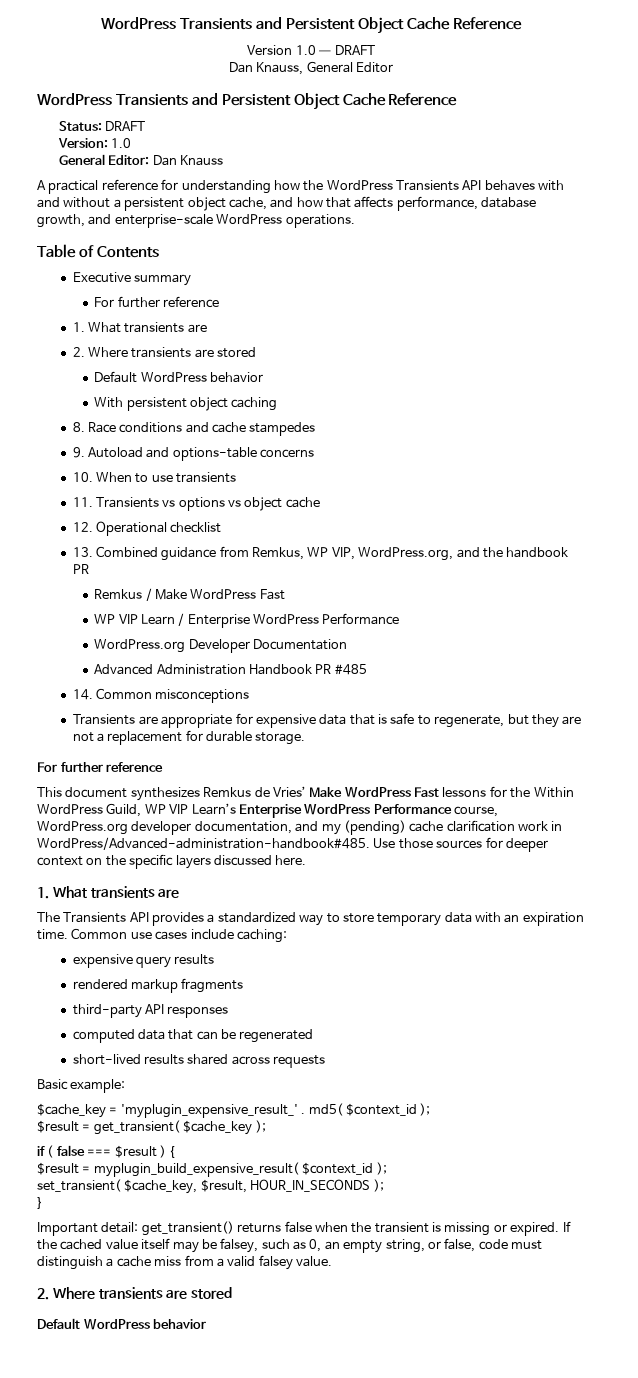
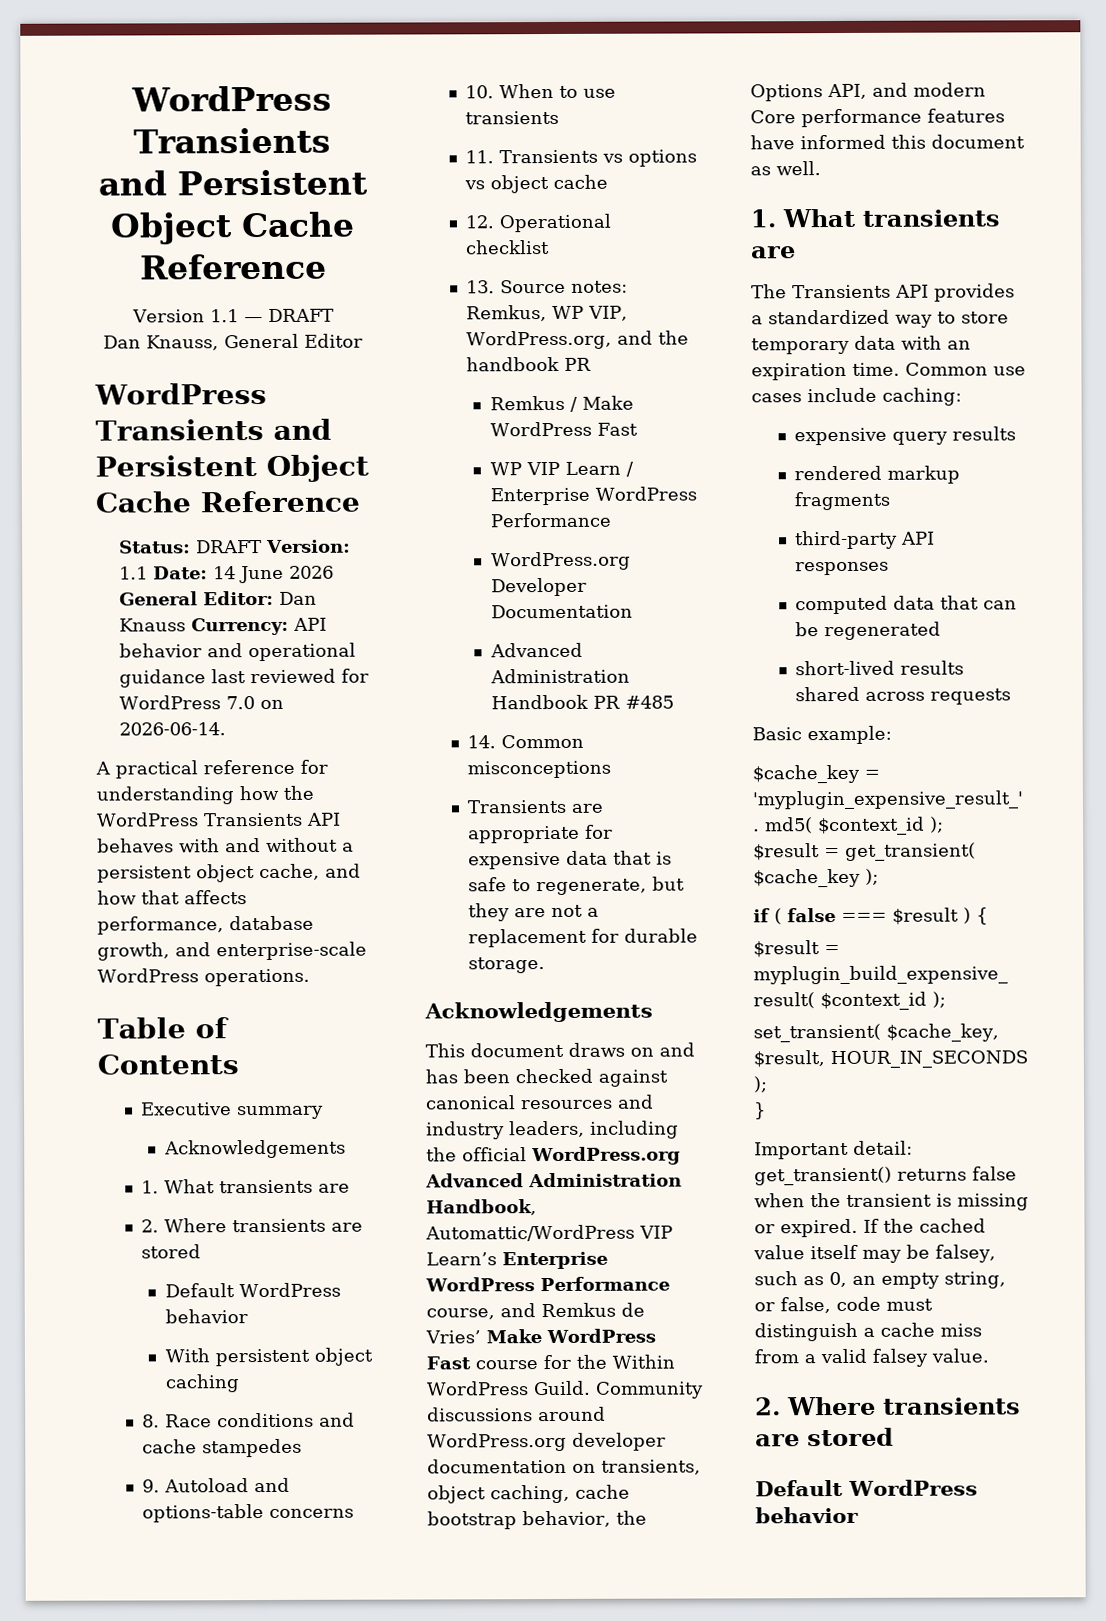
[295,45,316,55] 1.0 -> [209,309,239,323] 1.1
[57,138,132,148] [58,154,223,166] // Version: 1.0 // General Editor: Dan Knauss -> [266,539,352,553] [119,565,335,584] [119,590,318,606] [119,617,328,636] [119,642,357,662] [119,668,370,688] [119,695,285,710] [119,722,227,736] Version: 1.1 Date: 14 June 2026 General Editor: Dan Knauss Currency: API behavior and operational guidance last reviewed for WordPress 7.0 on 2026-06-14.
[94,296,219,308] For further reference -> [163,1139,346,1159] Acknowledgements
[95,546,249,561] Combined guidance from -> [500,279,629,294] Source notes:
[37,762,164,772] For further reference -> [424,1001,653,1023] Acknowledgements
[130,787,200,801] synthesizes -> [568,1042,695,1057] [425,1068,668,1087] [425,1094,654,1110] [426,1120,679,1140] [426,1146,681,1166] [425,1172,682,1188] [426,1199,537,1216] [425,1224,673,1242] [426,1251,608,1270] [425,1276,670,1292] [426,1303,536,1320] draws on and has been checked against canonical resources and industry leaders, including the official WordPress.org Advanced Administration Handbook, Automattic/WordPress VIP Learn’s Enterprise WordPress Performance course, and
[442,787,487,797] lessons -> [474,1360,538,1370] course
[106,803,498,818] [37,820,563,835] [37,837,548,852] [37,854,307,869] Guild, WP VIP Learn’s Enterprise WordPress Performance course, WordPress.org developer documentation, and my (pending) cache clarification work in WordPress/Advanced-administration-handbook#485. Use those sources for deeper context on the specific layers discussed here. -> [532,1380,704,1399] [427,1406,606,1422] [427,1432,666,1452] [427,1458,701,1475] [427,1484,630,1504] [427,1510,647,1530] [750,82,986,102] [750,108,1005,128] [750,134,1025,150] [750,161,821,176] Guild. Community discussions around WordPress.org developer documentation on transients, object caching, cache bootstrap behavior, the Options API, and modern Core performance features have informed this document as well.

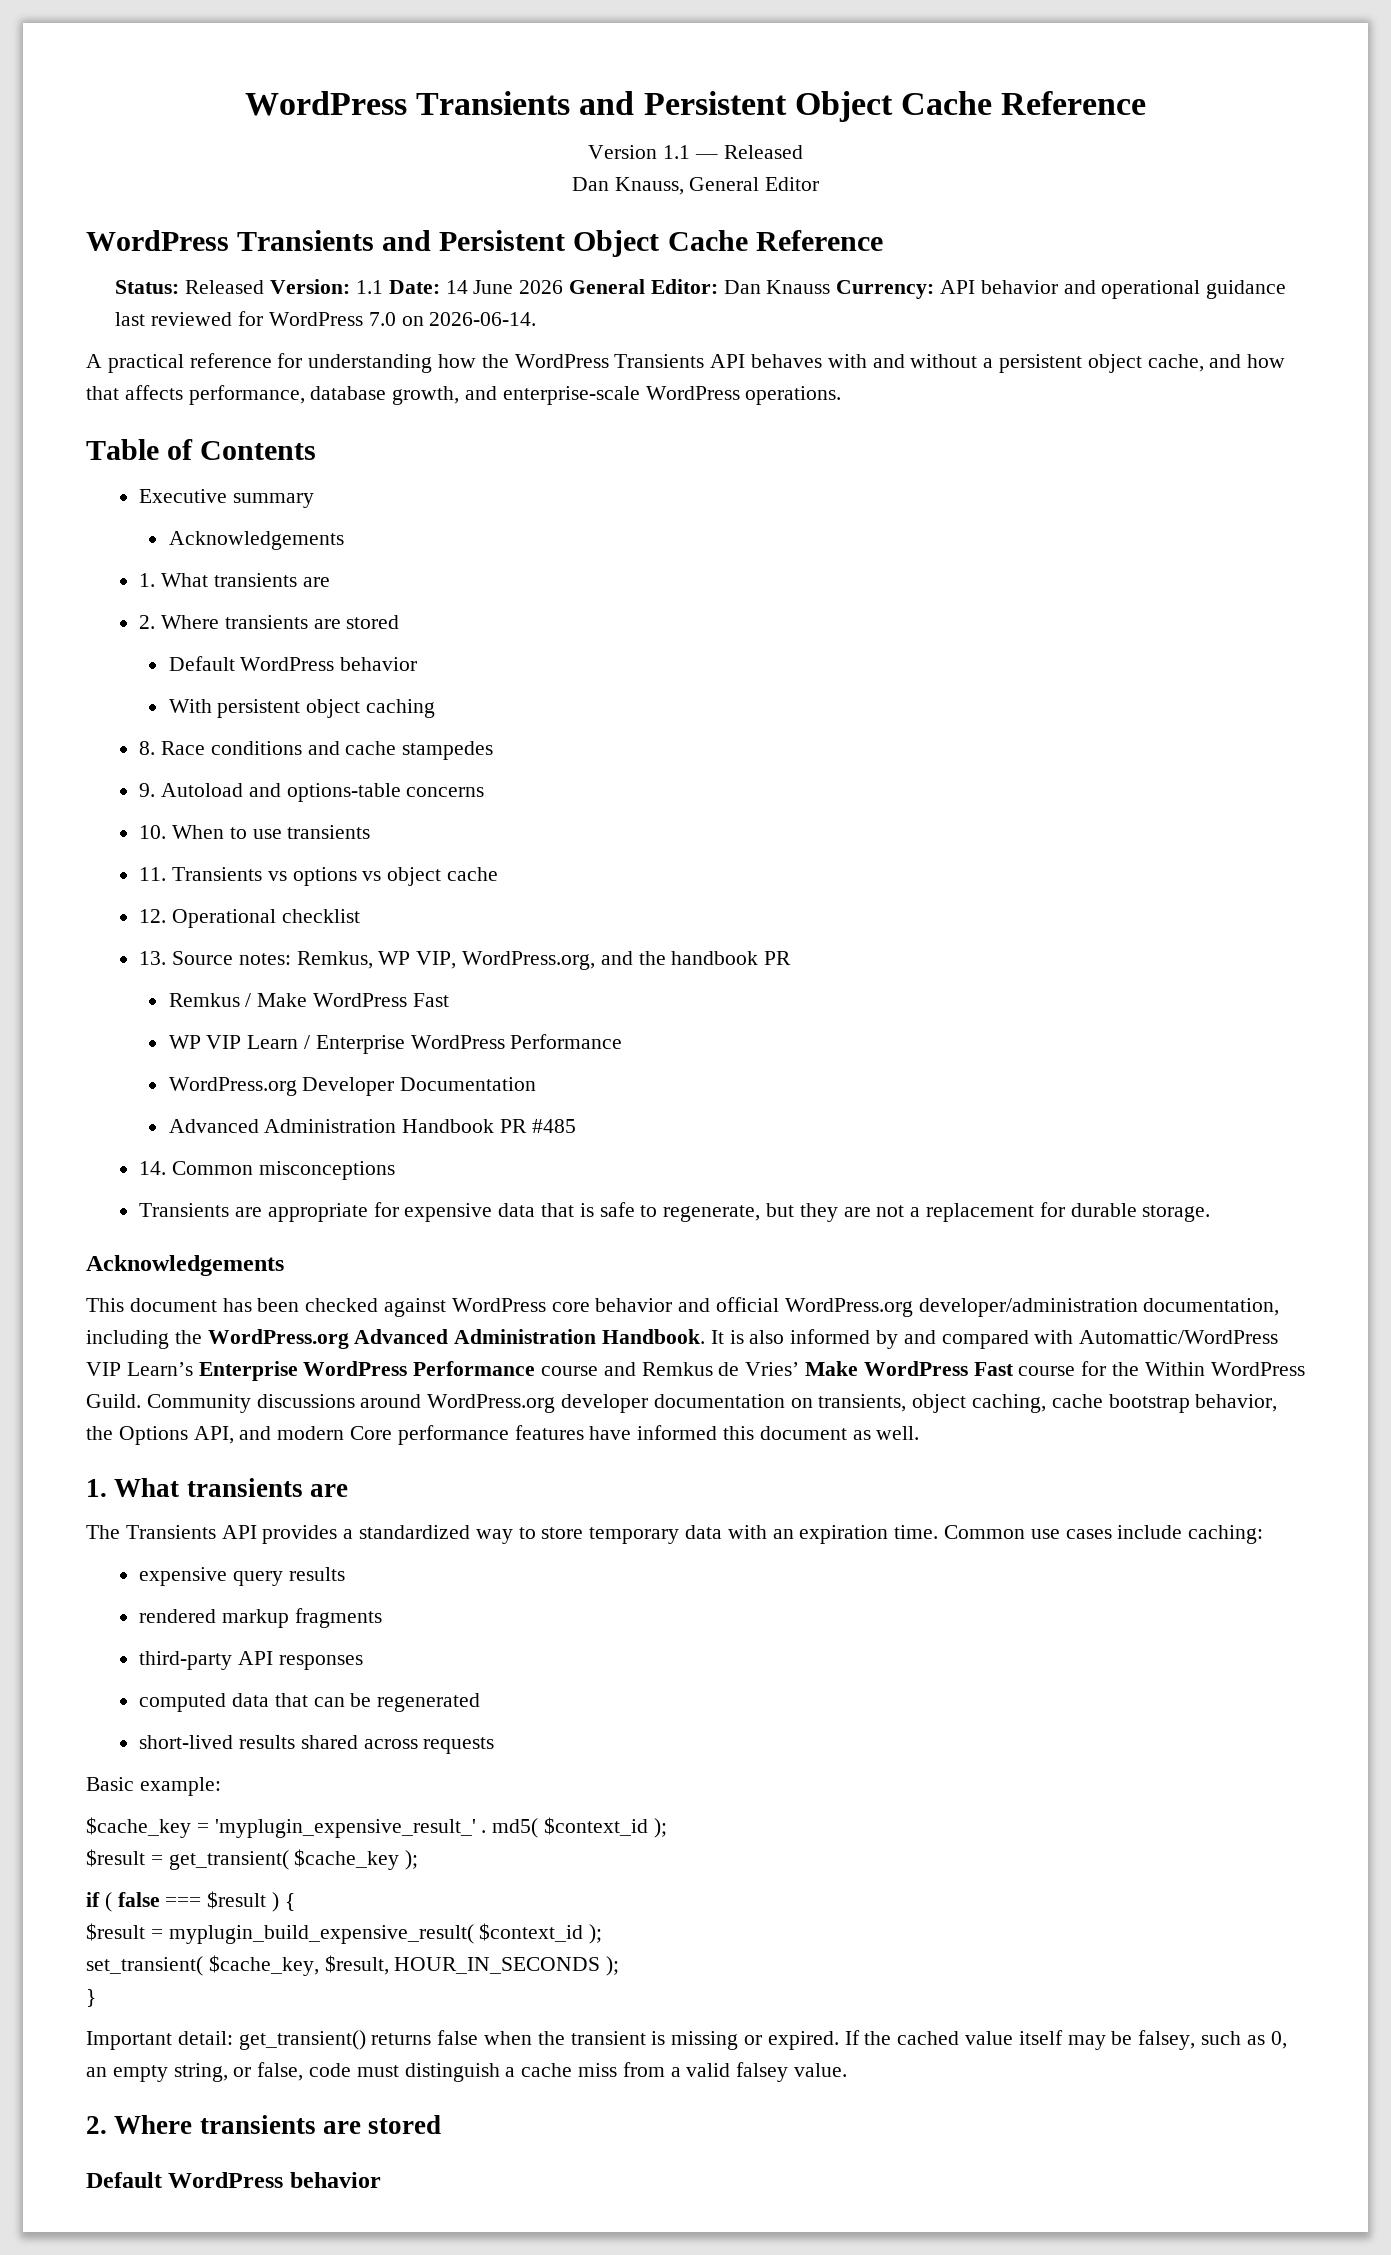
[267,308,334,322] DRAFT -> [723,145,803,159] Released
[196,540,263,554] DRAFT -> [185,280,265,294] Released
[568,1042,695,1057] draws on and -> (217, 1305) none
[425,1094,654,1110] [426,1120,585,1140] canonical resources and industry leaders, -> [451,1297,1280,1317] WordPress core behavior and official WordPress.org developer/administration documentation,
[462,1147,527,1162] official -> (202, 1337) none
[426,1199,537,1216] Handbook, -> [602,1329,1074,1349] Handbook. It is also informed by and compared with
[426,1308,495,1320] course, -> [541,1366,599,1376] course

